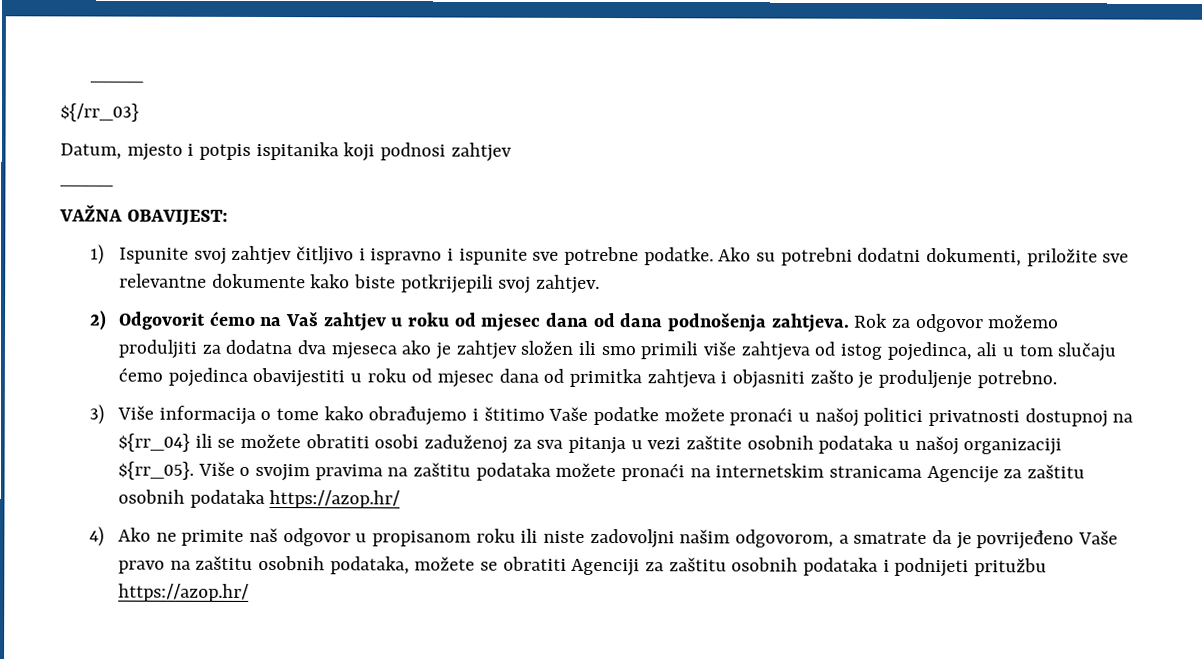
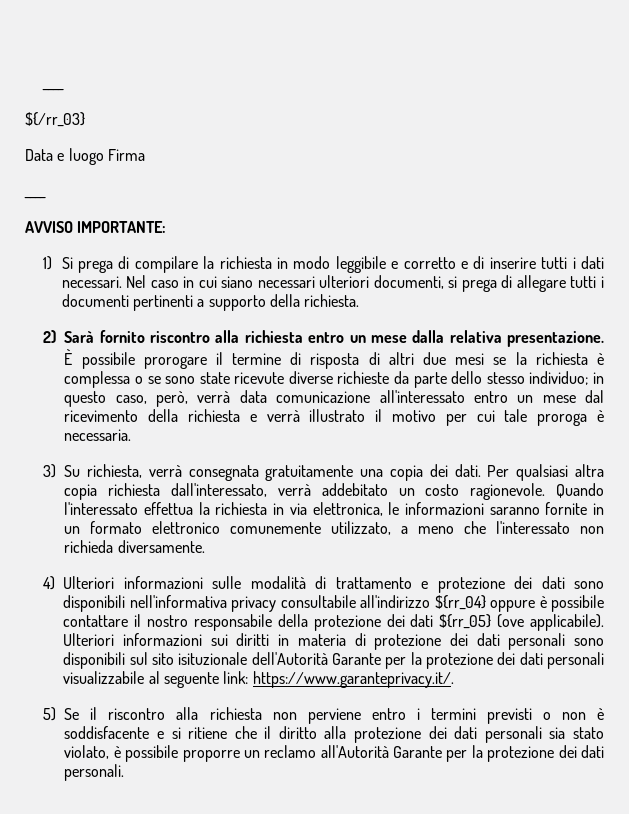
[60,141,512,162] [60,183,114,187] [59,204,228,226] Datum, mjesto i potpis ispitanika koji podnosi zahtjev // ____ // VAŽNA OBAVIJEST: -> [25,148,145,165] [24,197,46,199] [25,221,167,233] Data e luogo Firma // ____ // AVVISO IMPORTANTE:
[118,245,1130,267] [118,273,601,294] [89,310,1060,333] [117,339,1117,362] [117,367,1057,390] [88,404,1134,428] [117,433,1063,456] [117,461,1086,484] [117,489,401,509] [88,526,1119,550] [117,555,1048,578] [117,583,249,602] Ispunite svoj zahtjev čitljivo i ispravno i ispunite sve potrebne podatke. Ako su potrebni dodatni dokumenti, priložite sve relevantne dokumente kako biste potkrijepili svoj zahtjev. // 2) Odgovorit ćemo na Vaš zahtjev u roku od mjesec dana od dana podnošenja zahtjeva. Rok za odgovor možemo produljiti za dodatna dva mjeseca ako je zahtjev složen ili smo primili više zahtjeva od istog pojedinca, ali u tom slučaju ćemo pojedinca obavijestiti u roku od mjesec dana od primitka zahtjeva i objasniti zašto je produljenje potrebno. // 3) Više informacija o tome kako obrađujemo i štitimo Vaše podatke možete pronaći u našoj politici privatnosti dostupnoj na ${rr_04} ili se možete obratiti osobi zaduženoj za sva pitanja u vezi zaštite osobnih podataka u našoj organizaciji ${rr_05}. Više o svojim pravima na zaštitu podataka možete pronaći na internetskim stranicama Agencije za zaštitu osobnih podataka https://azop.hr/ // 4) Ako ne primite naš odgovor u propisanom roku ili niste zadovoljni našim odgovorom, a smatrate da je povrijeđeno Vaše pravo na zaštitu osobnih podataka, možete se obratiti Agenciji za zaštitu osobnih podataka i podnijeti pritužbu https://azop.hr/ -> [61,256,605,273] [61,275,605,292] [61,294,360,311] [43,330,604,347] [64,349,605,369] [64,371,604,388] [64,390,604,407] [64,409,605,426] [64,429,132,441] [43,464,605,481] [64,483,605,500] [64,502,604,516] [64,521,604,535] [64,540,205,553] [43,576,604,593] [63,595,605,612] [63,614,604,631] [63,633,604,650] [63,652,604,669] [63,671,454,688] [43,707,605,724] [64,726,604,743] [64,745,604,762] [64,764,125,781] Si prega di compilare la richiesta in modo leggibile e corretto e di inserire tutti i dati necessari. Nel caso in cui siano necessari ulteriori documenti, si prega di allegare tutti i documenti pertinenti a supporto della richiesta. // 2) Sarà fornito riscontro alla richiesta entro un mese dalla relativa presentazione. È possibile prorogare il termine di risposta di altri due mesi se la richiesta è complessa o se sono state ricevute diverse richieste da parte dello stesso individuo; in questo caso, però, verrà data comunicazione all'interessato entro un mese dal ricevimento della richiesta e verrà illustrato il motivo per cui tale proroga è necessaria. // 3) Su richiesta, verrà consegnata gratuitamente una copia dei dati. Per qualsiasi altra copia richiesta dall'interessato, verrà addebitato un costo ragionevole. Quando l'interessato effettua la richiesta in via elettronica, le informazioni saranno fornite in un formato elettronico comunemente utilizzato, a meno che l'interessato non richieda diversamente. // 4) Ulteriori informazioni sulle modalità di trattamento e protezione dei dati sono disponibili nell'informativa privacy consultabile all'indirizzo ${rr_04} oppure è possibile contattare il nostro responsabile della protezione dei dati ${rr_05} (ove applicabile). Ulteriori informazioni sui diritti in materia di protezione dei dati personali sono disponibili sul sito isituzionale dell'Autorità Garante per la protezione dei dati personali visualizzabile al seguente link: https://www.garanteprivacy.it/. // 5) Se il riscontro alla richiesta non perviene entro i termini previsti o non è soddisfacente e si ritiene che il diritto alla protezione dei dati personali sia stato violato, è possibile proporre un reclamo all'Autorità Garante per la protezione dei dati personali.

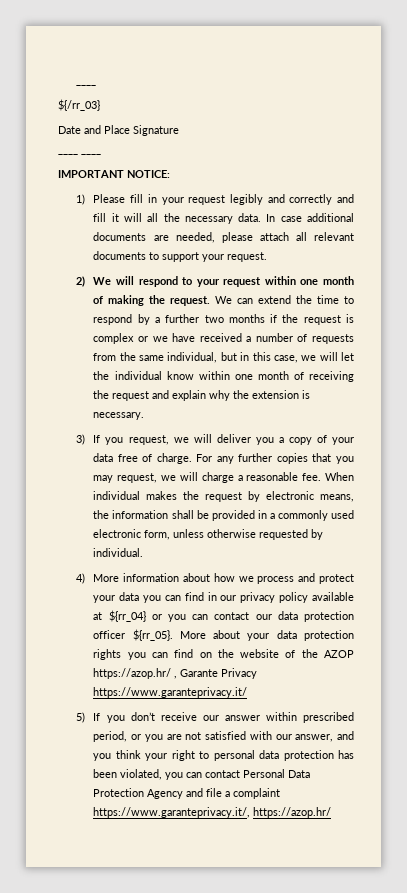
[25,148,145,165] [24,197,46,199] [25,221,167,233] [43,256,605,273] [61,275,605,292] [61,294,360,311] [43,330,604,347] [64,349,605,369] [64,371,604,388] [64,390,604,407] [64,409,605,426] [64,429,132,441] [43,464,605,481] [64,483,605,500] [64,502,604,516] [64,521,604,535] [64,540,205,553] [43,576,604,593] [63,595,605,612] [63,614,604,631] [63,633,604,650] [63,652,604,669] [63,671,454,688] [43,707,605,724] [64,726,604,743] [64,745,604,762] [64,764,125,781] Data e luogo Firma // ____ // AVVISO IMPORTANTE: // 1) Si prega di compilare la richiesta in modo leggibile e corretto e di inserire tutti i dati necessari. Nel caso in cui siano necessari ulteriori documenti, si prega di allegare tutti i documenti pertinenti a supporto della richiesta. // 2) Sarà fornito riscontro alla richiesta entro un mese dalla relativa presentazione. È possibile prorogare il termine di risposta di altri due mesi se la richiesta è complessa o se sono state ricevute diverse richieste da parte dello stesso individuo; in questo caso, però, verrà data comunicazione all'interessato entro un mese dal ricevimento della richiesta e verrà illustrato il motivo per cui tale proroga è necessaria. // 3) Su richiesta, verrà consegnata gratuitamente una copia dei dati. Per qualsiasi altra copia richiesta dall'interessato, verrà addebitato un costo ragionevole. Quando l'interessato effettua la richiesta in via elettronica, le informazioni saranno fornite in un formato elettronico comunemente utilizzato, a meno che l'interessato non richieda diversamente. // 4) Ulteriori informazioni sulle modalità di trattamento e protezione dei dati sono disponibili nell'informativa privacy consultabile all'indirizzo ${rr_04} oppure è possibile contattare il nostro responsabile della protezione dei dati ${rr_05} (ove applicabile). Ulteriori informazioni sui diritti in materia di protezione dei dati personali sono disponibili sul sito isituzionale dell'Autorità Garante per la protezione dei dati personali visualizzabile al seguente link: https://www.garanteprivacy.it/. // 5) Se il riscontro alla richiesta non perviene entro i termini previsti o non è soddisfacente e si ritiene che il diritto alla protezione dei dati personali sia stato violato, è possibile proporre un reclamo all'Autorità Garante per la protezione dei dati personali. -> [58,125,179,136] [58,153,101,155] [58,170,170,178] [75,194,354,205] [93,213,354,224] [93,232,354,243] [93,251,268,262] [75,276,354,287] [93,295,354,306] [93,314,354,325] [93,333,354,344] [93,352,354,363] [93,371,354,382] [93,390,311,401] [93,412,145,420] [75,434,354,445] [93,453,355,464] [93,472,354,483] [93,491,354,502] [93,510,354,521] [93,529,324,540] [93,548,144,557] [75,573,354,584] [93,592,354,603] [93,610,354,622] [93,629,354,641] [93,649,354,660] [93,668,258,679] [93,687,248,698] [75,712,354,723] [93,731,354,742] [93,750,354,761] [93,769,311,780] [93,788,281,799] [93,807,332,818] Date and Place Signature // ____ ____ // IMPORTANT NOTICE: // 1) Please fill in your request legibly and correctly and fill it will all the necessary data. In case additional documents are needed, please attach all relevant documents to support your request. // 2) We will respond to your request within one month of making the request. We can extend the time to respond by a further two months if the request is complex or we have received a number of requests from the same individual, but in this case, we will let the individual know within one month of receiving the request and explain why the extension is necessary. // 3) If you request, we will deliver you a copy of your data free of charge. For any further copies that you may request, we will charge a reasonable fee. When individual makes the request by electronic means, the information shall be provided in a commonly used electronic form, unless otherwise requested by individual. // 4) More information about how we process and protect your data you can find in our privacy policy available at ${rr_04} or you can contact our data protection officer ${rr_05}. More about your data protection rights you can find on the website of the AZOP https://azop.hr/ , Garante Privacy https://www.garanteprivacy.it/ // 5) If you don’t receive our answer within prescribed period, or you are not satisfied with our answer, and you think your right to personal data protection has been violated, you can contact Personal Data Protection Agency and file a complaint https://www.garanteprivacy.it/, https://azop.hr/

